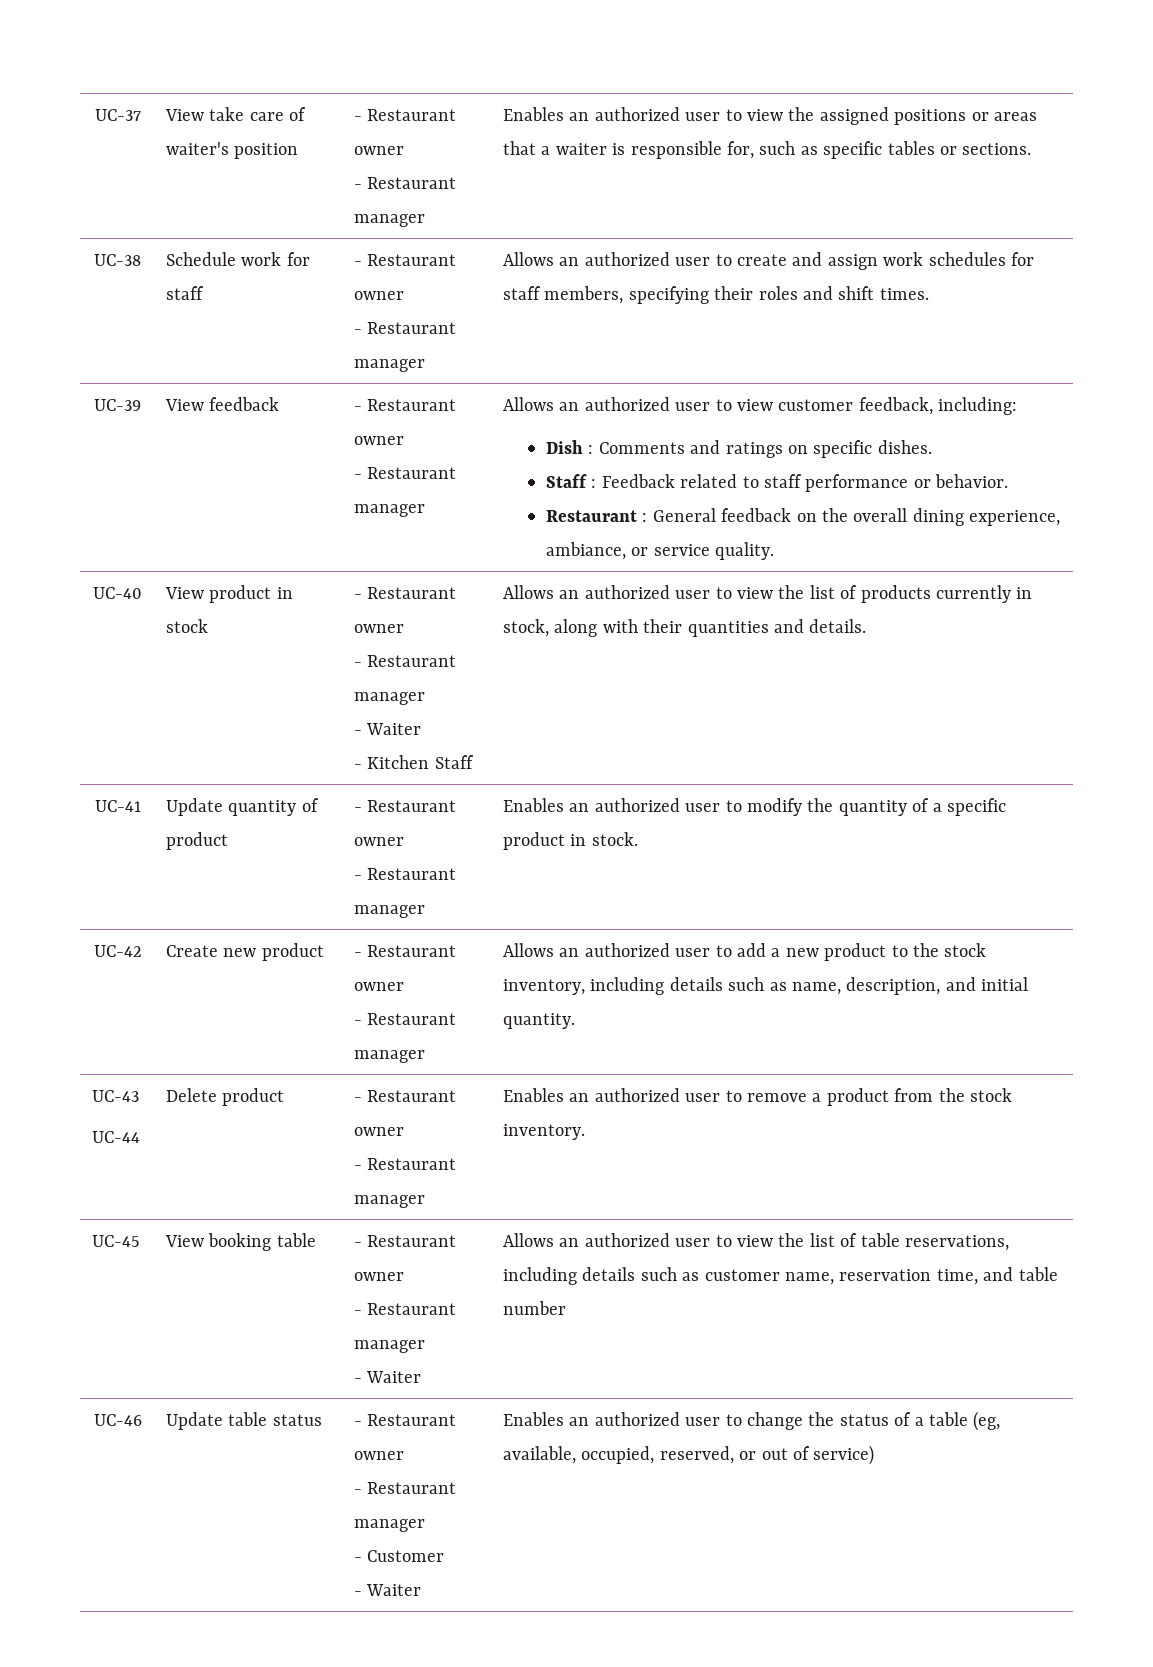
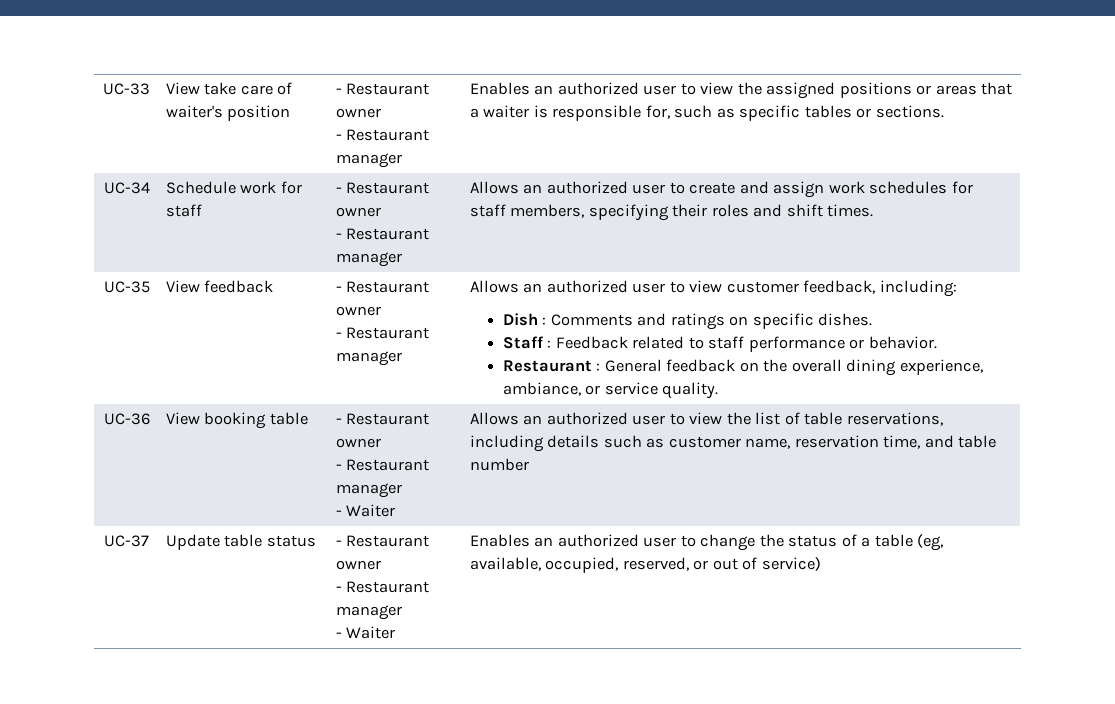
[94,109,141,121] UC-37 -> [103,83,150,95] UC-33
[94,254,141,266] UC-38 -> [103,182,150,194] UC-34
[94,399,141,411] UC-39 -> [103,281,150,293] UC-35
[93,587,142,599] [165,585,293,603] [166,619,209,633] [354,587,457,599] [354,624,405,633] [354,655,457,667] [354,692,426,705] [354,723,422,735] [354,755,474,769] [503,585,1033,603] [503,619,867,637] [94,800,141,812] [166,798,319,816] [166,832,229,850] [354,800,457,812] [354,837,405,846] [354,868,457,880] [354,905,426,918] [503,798,1007,816] [503,832,638,850] [93,945,142,957] [166,943,324,961] [354,945,457,957] [354,982,405,991] [354,1013,457,1025] [354,1050,426,1063] [503,943,987,961] [503,977,1029,995] [503,1013,576,1029] [92,1090,140,1102] [92,1131,141,1143] [166,1088,285,1106] [354,1090,457,1102] [354,1127,405,1136] [354,1158,457,1170] [354,1195,426,1208] [503,1088,1013,1106] [503,1124,586,1140] [92,1235,141,1247] UC-40 | View product in stock | - Restaurant owner // - Restaurant manager // - Waiter // - Kitchen Staff | Allows an authorized user to view the list of products currently in stock, along with their quantities and details. // UC-41 | Update quantity of product | - Restaurant owner // - Restaurant manager | Enables an authorized user to modify the quantity of a specific product in stock. // UC-42 | Create new product | - Restaurant owner // - Restaurant manager | Allows an authorized user to add a new product to the stock inventory, including details such as name, description, and initial quantity. // UC-43 // UC-44 | Delete product | - Restaurant owner // - Restaurant manager | Enables an authorized user to remove a product from the stock inventory. // UC-45 -> [103,413,150,425] UC-36
[93,1414,142,1426] UC-46 -> [104,535,149,547] UC-37
[354,1550,445,1562] // - Customer -> (403, 612) none

